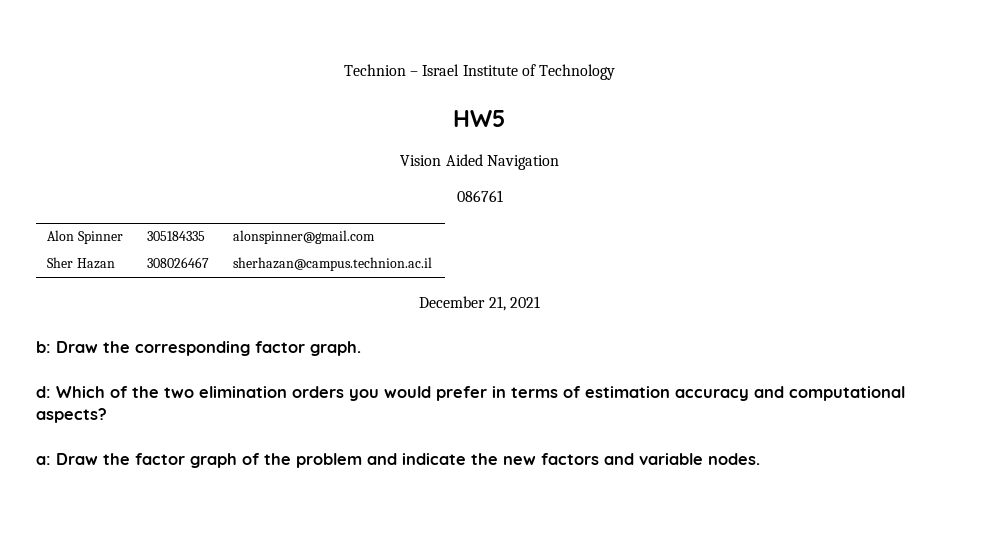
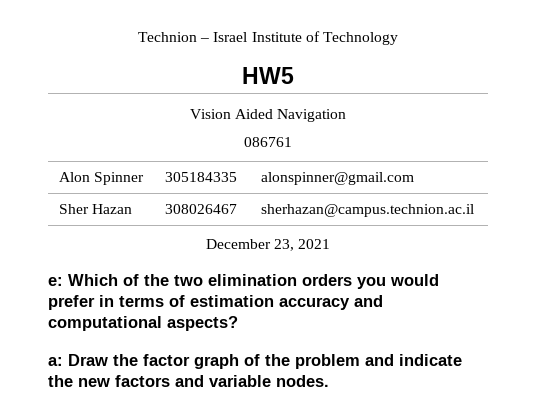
[488,296,506,311] 21, -> [274,239,294,251] 23,
[36,341,361,356] [36,386,51,398] b: Draw the corresponding factor graph. // d: -> [48,277,63,286] e:

